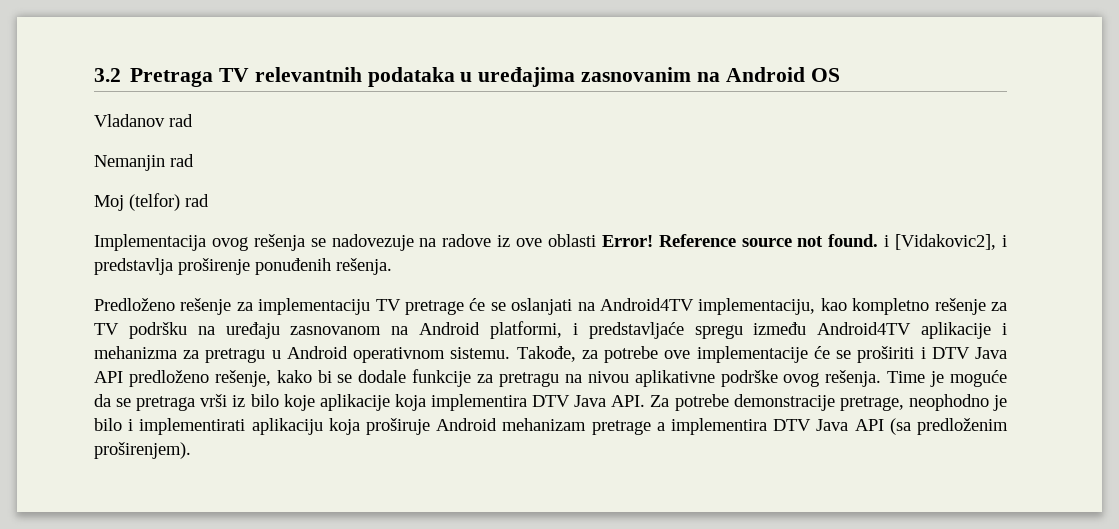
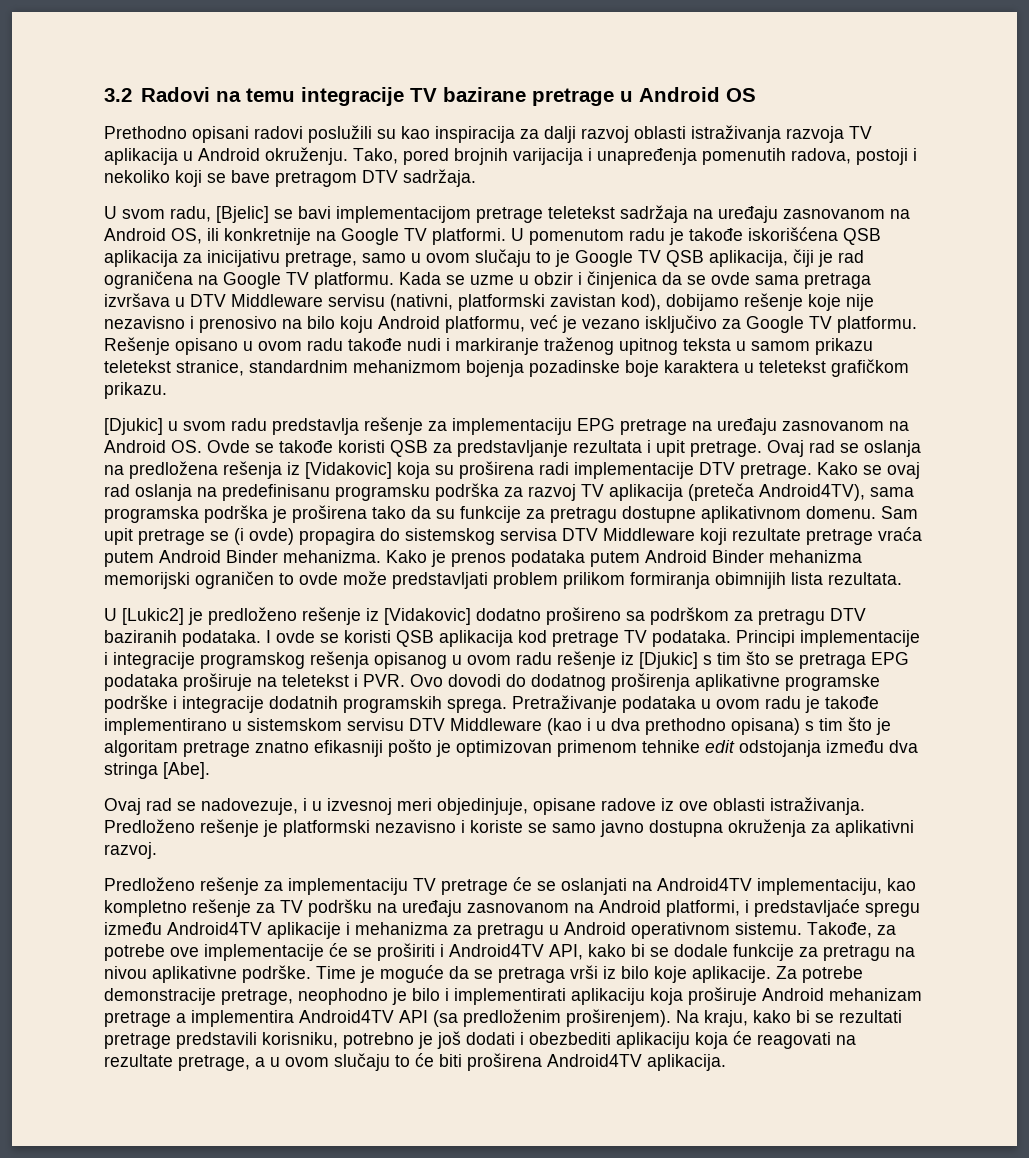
[130,67,840,87] [94,114,193,127] [94,154,194,171] [94,193,209,211] [94,234,1007,251] [94,258,392,275] Pretraga TV relevantnih podataka u uređajima zasnovanim na Android OS // Vladanov rad // Nemanjin rad // Moj (telfor) rad // Implementacija ovog rešenja se nadovezuje na radove iz ove oblasti Error! Reference source not found. i [Vidakovic2], i predstavlja proširenje ponuđenih rešenja. -> [140,87,756,106] [104,125,872,143] [104,147,917,165] [104,169,476,187] [104,205,910,223] [104,227,881,245] [104,249,864,267] [104,271,871,289] [104,293,874,311] [104,315,917,333] [104,337,873,355] [104,359,909,377] [104,382,167,399] [104,417,909,435] [104,440,921,457] [104,461,920,479] [104,483,914,501] [104,505,918,523] [104,527,922,545] [104,550,862,567] [104,571,902,589] [104,607,866,625] [104,630,920,647] [104,651,909,669] [104,673,880,691] [104,695,879,713] [104,717,891,735] [104,739,918,757] [104,762,210,779] [104,797,865,815] [104,819,914,837] [104,842,157,859] Radovi na temu integracije TV bazirane pretrage u Android OS // Prethodno opisani radovi poslužili su kao inspiracija za dalji razvoj oblasti istraživanja razvoja TV aplikacija u Android okruženju. Tako, pored brojnih varijacija i unapređenja pomenutih radova, postoji i nekoliko koji se bave pretragom DTV sadržaja. // U svom radu, [Bjelic] se bavi implementacijom pretrage teletekst sadržaja na uređaju zasnovanom na Android OS, ili konkretnije na Google TV platformi. U pomenutom radu je takođe iskorišćena QSB aplikacija za inicijativu pretrage, samo u ovom slučaju to je Google TV QSB aplikacija, čiji je rad ograničena na Google TV platformu. Kada se uzme u obzir i činjenica da se ovde sama pretraga izvršava u DTV Middleware servisu (nativni, platformski zavistan kod), dobijamo rešenje koje nije nezavisno i prenosivo na bilo koju Android platformu, već je vezano isključivo za Google TV platformu. Rešenje opisano u ovom radu takođe nudi i markiranje traženog upitnog teksta u samom prikazu teletekst stranice, standardnim mehanizmom bojenja pozadinske boje karaktera u teletekst grafičkom prikazu. // [Djukic] u svom radu predstavlja rešenje za implementaciju EPG pretrage na uređaju zasnovanom na Android OS. Ovde se takođe koristi QSB za predstavljanje rezultata i upit pretrage. Ovaj rad se oslanja na predložena rešenja iz [Vidakovic] koja su proširena radi implementacije DTV pretrage. Kako se ovaj rad oslanja na predefinisanu programsku podrška za razvoj TV aplikacija (preteča Android4TV), sama programska podrška je proširena tako da su funkcije za pretragu dostupne aplikativnom domenu. Sam upit pretrage se (i ovde) propagira do sistemskog servisa DTV Middleware koji rezultate pretrage vraća putem Android Binder mehanizma. Kako je prenos podataka putem Android Binder mehanizma memorijski ograničen to ovde može predstavljati problem prilikom formiranja obimnijih lista rezultata. // U [Lukic2] je predloženo rešenje iz [Vidakovic] dodatno prošireno sa podrškom za pretragu DTV baziranih podataka. I ovde se koristi QSB aplikacija kod pretrage TV podataka. Principi implementacije i integracije programskog rešenja opisanog u ovom radu rešenje iz [Djukic] s tim što se pretraga EPG podataka proširuje na teletekst i PVR. Ovo dovodi do dodatnog proširenja aplikativne programske podrške i integracije dodatnih programskih sprega. Pretraživanje podataka u ovom radu je takođe implementirano u sistemskom servisu DTV Middleware (kao i u dva prethodno opisana) s tim što je algoritam pretrage znatno efikasniji pošto je optimizovan primenom tehnike edit odstojanja između dva stringa [Abe]. // Ovaj rad se nadovezuje, i u izvesnoj meri objedinjuje, opisane radove iz ove oblasti istraživanja. Predloženo rešenje je platformski nezavisno i koriste se samo javno dostupna okruženja za aplikativni razvoj.
[931,347,1008,359] [94,370,271,387] DTV Java API predloženo rešenje, -> [449,944,583,960] Android4TV API,
[720,370,882,387] podrške ovog rešenja. -> [242,965,311,983] podrške.
[319,394,646,411] aplikacije koja implementira DTV Java API. -> [692,966,771,983] aplikacije.
[773,419,849,431] DTV Java -> [299,1010,394,1023] Android4TV
(191, 450) none -> [676,1010,902,1027] [104,1031,856,1049] [104,1053,726,1071] Na kraju, kako bi se rezultati pretrage predstavili korisniku, potrebno je još dodati i obezbediti aplikaciju koja će reagovati na rezultate pretrage, a u ovom slučaju to će biti proširena Android4TV aplikacija.

